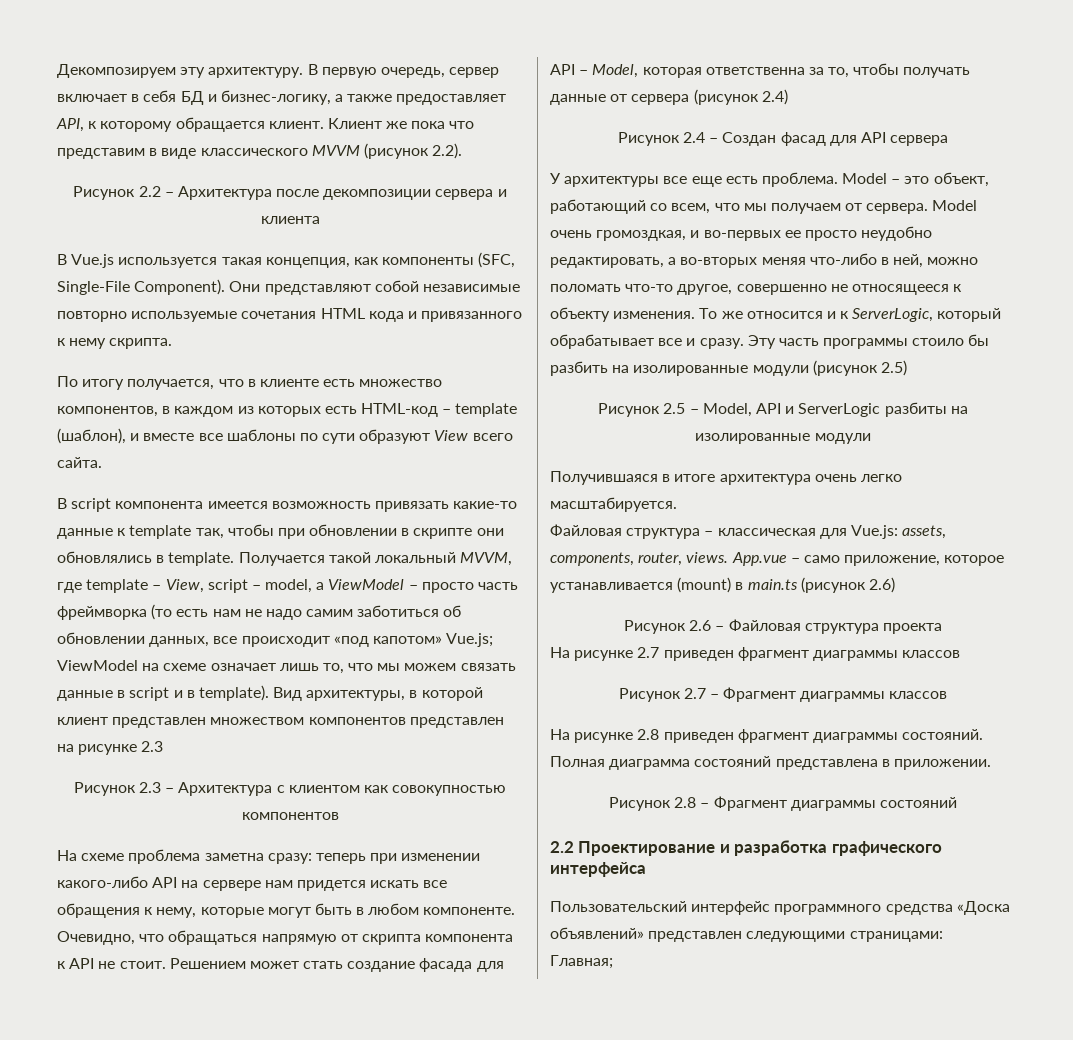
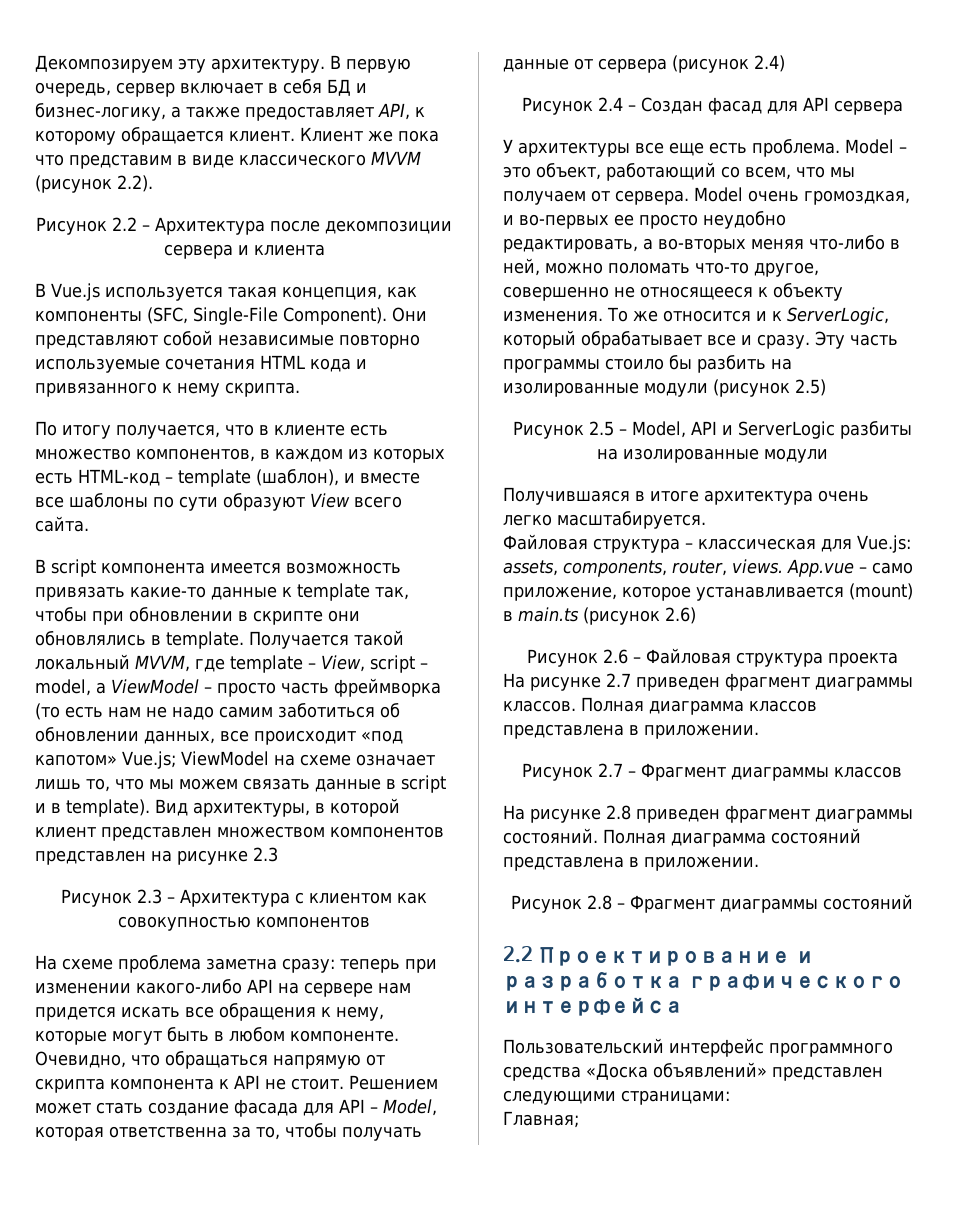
[902,650,961,658] классов -> [503,697,817,715] [503,724,759,739] классов. Полная диаграмма классов представлена в приложении.

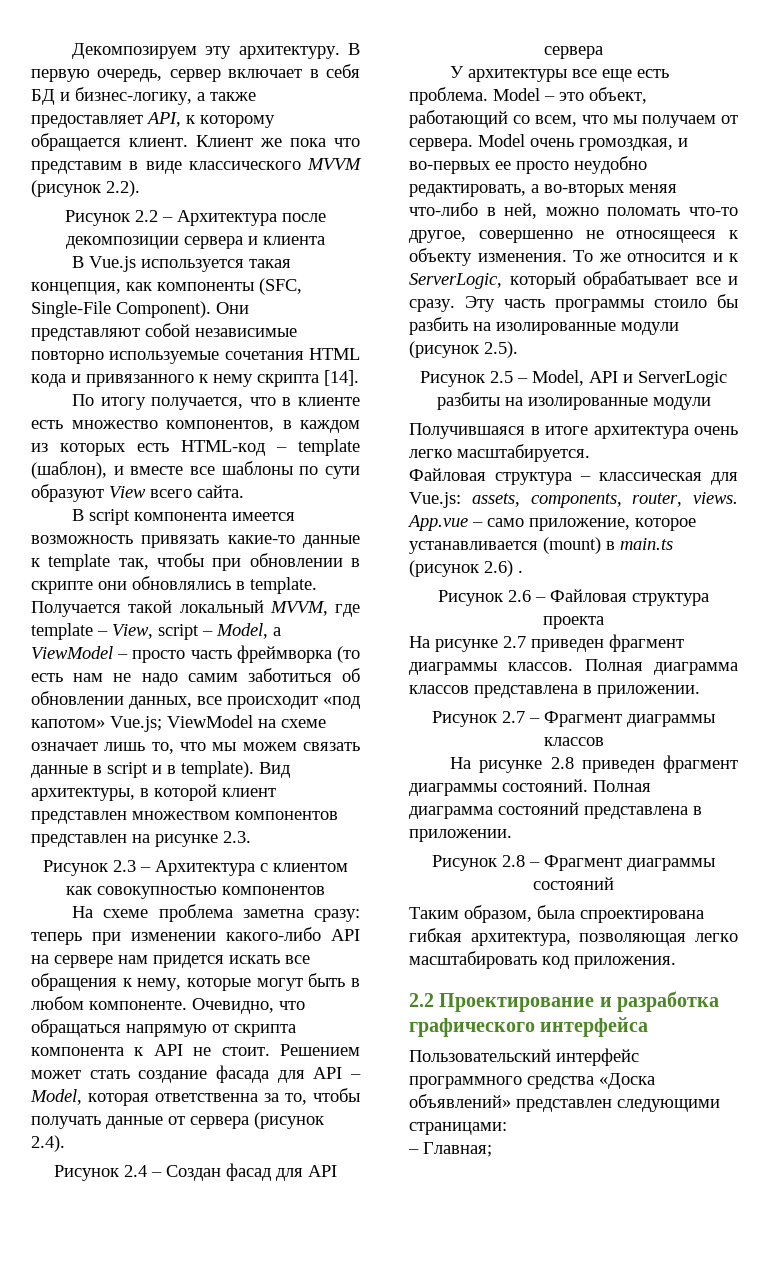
[225,382,300,397] скрипта. -> [257,370,359,387] скрипта [14].
[35,679,91,696] model, -> [216,623,268,639] Model,
[253,847,278,862] 2.3 -> [223,831,251,843] 2.3.
[754,55,785,72] 2.4) -> [31,1135,65,1152] 2.4).
[795,379,826,396] 2.5) -> [484,341,518,358] 2.5).
(696, 615) none -> [518,570,523,573] .
(913, 902) none -> [409,905,704,923] [409,928,738,946] [409,951,676,969] // Таким образом, была спроектирована гибкая архитектура, позволяющая легко масштабировать код приложения.
(730, 1097) none -> [408,1149,419,1154] –

